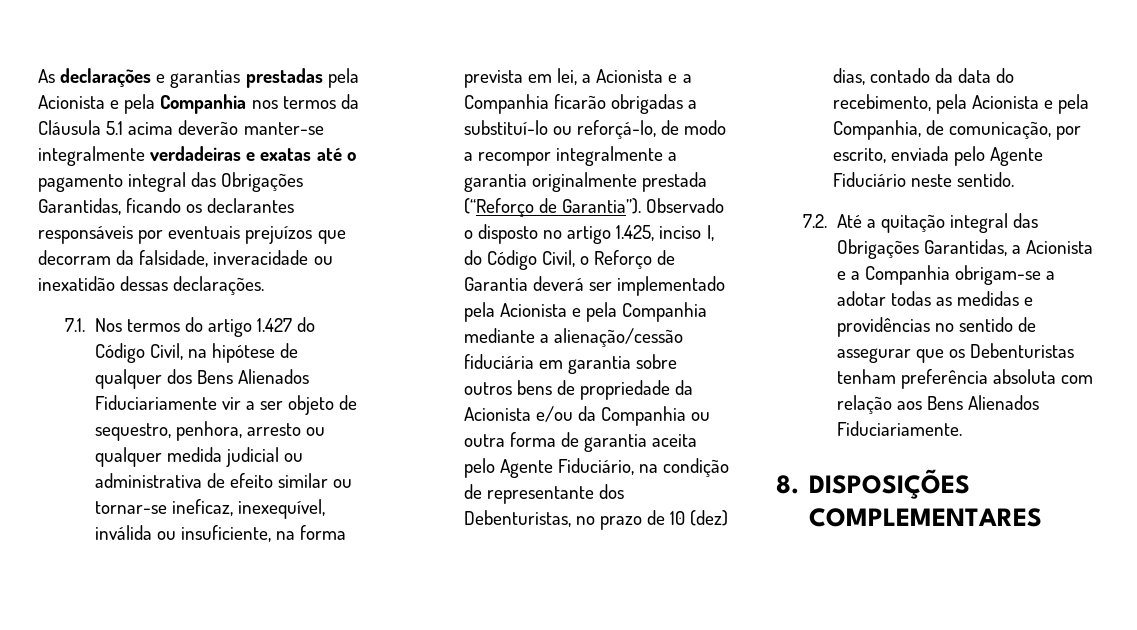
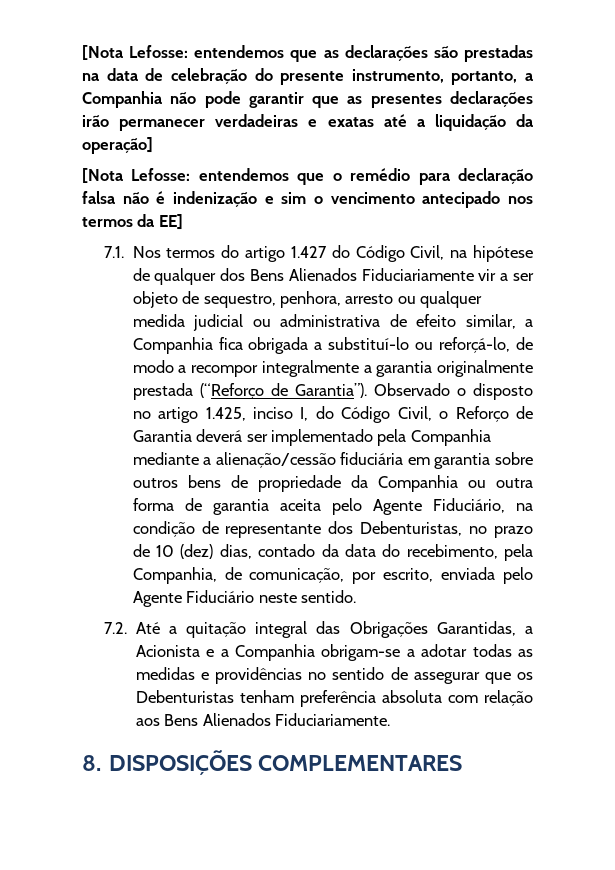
[38,68,359,88] [38,94,359,114] [38,120,324,135] [38,146,356,166] [38,172,304,192] [38,198,295,215] [38,226,346,244] [38,250,333,267] [38,276,265,295] As declarações e garantias prestadas pela Acionista e pela Companhia nos termos da Cláusula 5.1 acima deverão manter-se integralmente verdadeiras e exatas até o pagamento integral das Obrigações Garantidas, ficando os declarantes responsáveis por eventuais prejuízos que decorram da falsidade, inveracidade ou inexatidão dessas declarações. -> [82,45,533,62] [82,68,534,85] [82,91,533,108] [82,114,534,131] [82,137,153,154] [82,168,533,185] [82,191,533,208] [82,214,183,230] [Nota Lefosse: entendemos que as declarações são prestadas na data de celebração do presente instrumento, portanto, a Companhia não pode garantir que as presentes declarações irão permanecer verdadeiras e exatas até a liquidação da operação] // [Nota Lefosse: entendemos que o remédio para declaração falsa não é indenização e sim o vencimento antecipado nos termos da EE]
[278,473,353,488] [94,499,325,519] [94,525,347,542] [463,68,692,88] [463,94,684,114] similar ou tornar-se ineficaz, inexequível, inválida ou insuficiente, na forma prevista em lei, a Acionista e a Companhia ficarão obrigadas -> [465,314,533,329] [132,337,309,354] similar, a Companhia fica obrigada
[499,302,618,322] Acionista e pela -> (407, 437) none
[463,406,596,422] Acionista e/ou da -> (368, 481) none
[972,94,1090,114] Acionista e pela -> (533, 552) none

